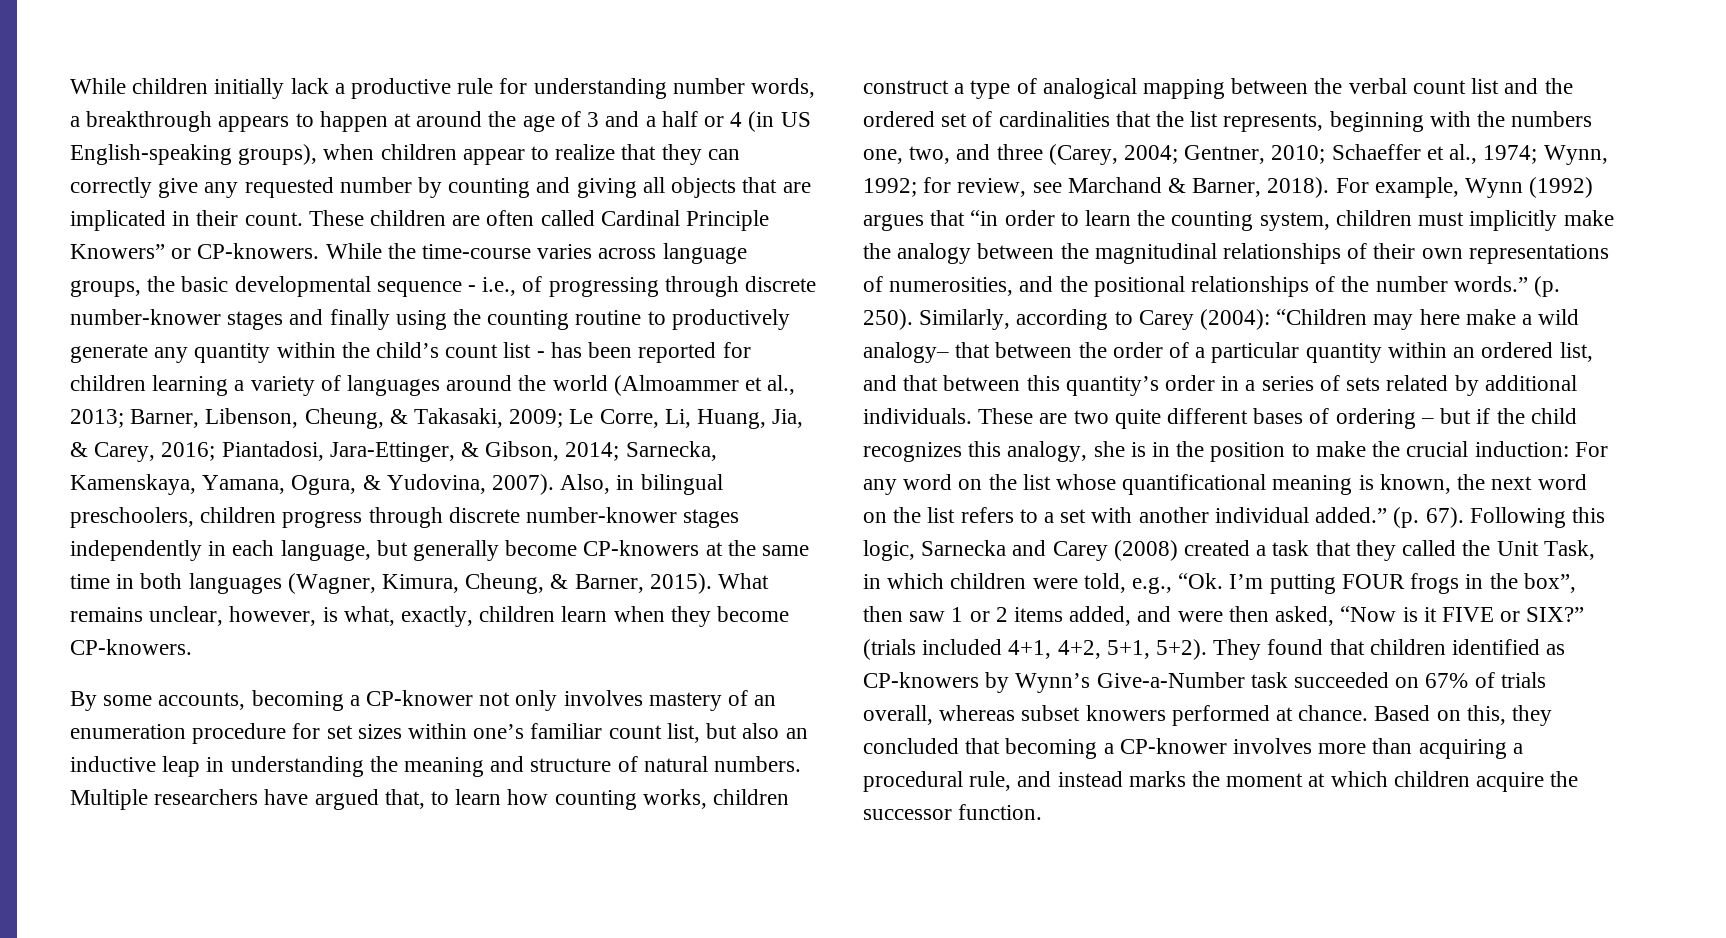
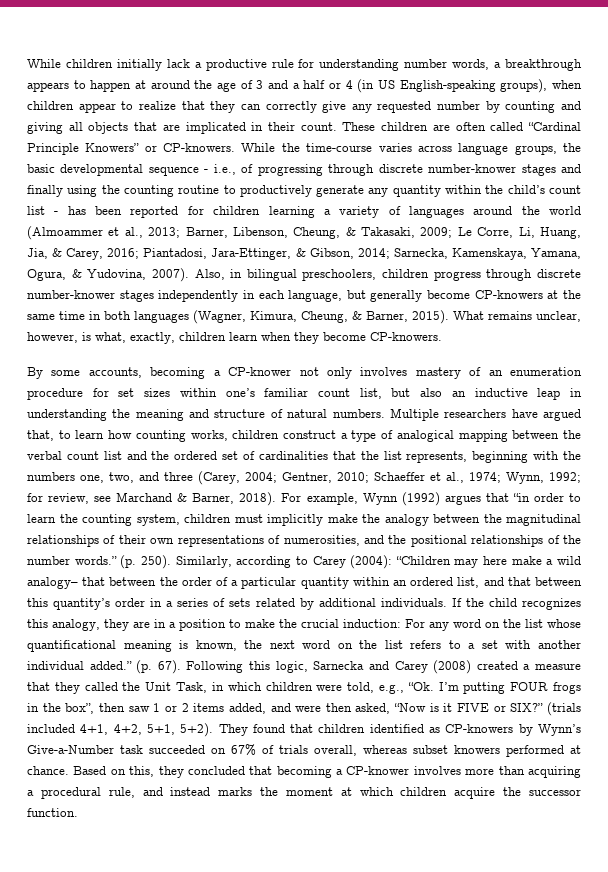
[600,210,680,226] Cardinal -> [528,122,581,131] “Cardinal
[978,408,1491,429] These are two quite different bases of ordering – but if -> [451,598,462,607] If
[1093,441,1205,457] she is in the -> [104,619,176,631] they are in a
[1272,540,1310,556] task -> [535,663,582,670] measure

